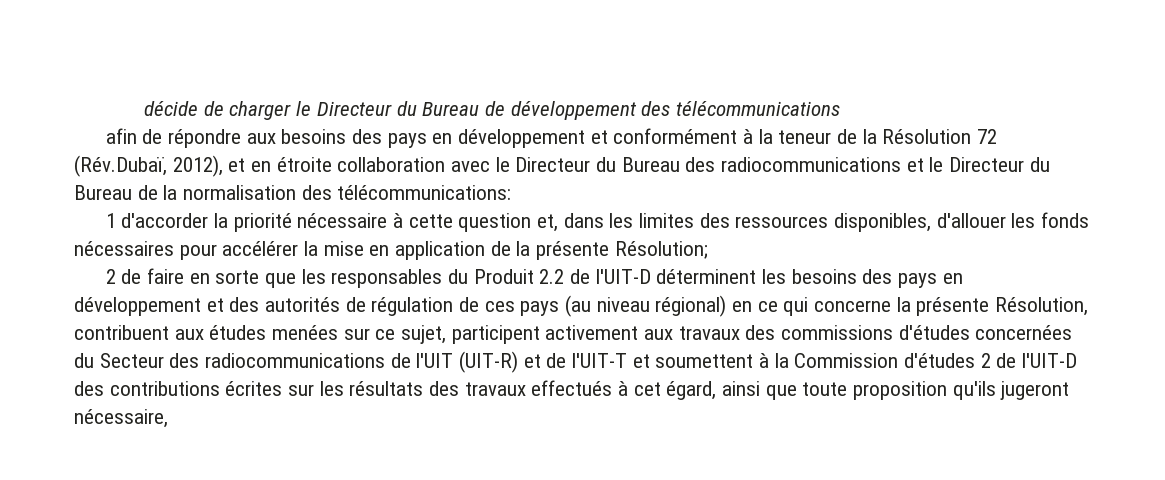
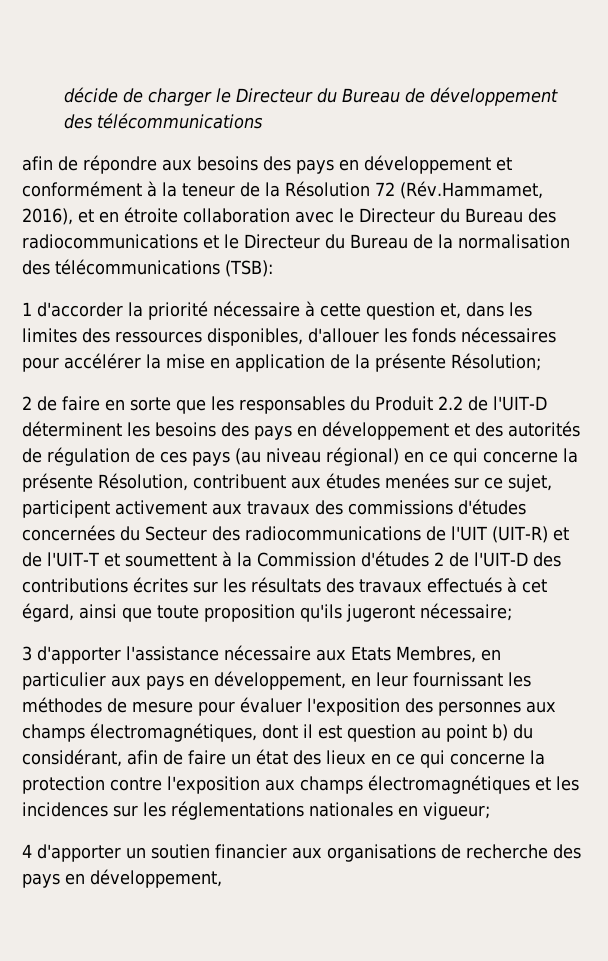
[74,155,223,177] (Rév.Dubaï, 2012), -> [399,181,543,199] [22,208,73,225] (Rév.Hammamet, 2016),
[337,185,512,200] télécommunications: -> [55,259,273,277] télécommunications (TSB):
[74,409,168,428] nécessaire, -> [420,603,512,621] [22,645,501,664] [22,671,531,690] [22,697,556,716] [22,723,533,742] [22,749,545,768] [22,775,579,794] [22,801,490,820] [22,844,581,862] [22,869,222,888] nécessaire; // 3 d'apporter l'assistance nécessaire aux Etats Membres, en particulier aux pays en développement, en leur fournissant les méthodes de mesure pour évaluer l'exposition des personnes aux champs électromagnétiques, dont il est question au point b) du considérant, afin de faire un état des lieux en ce qui concerne la protection contre l'exposition aux champs électromagnétiques et les incidences sur les réglementations nationales en vigueur; // 4 d'apporter un soutien financier aux organisations de recherche des pays en développement,

